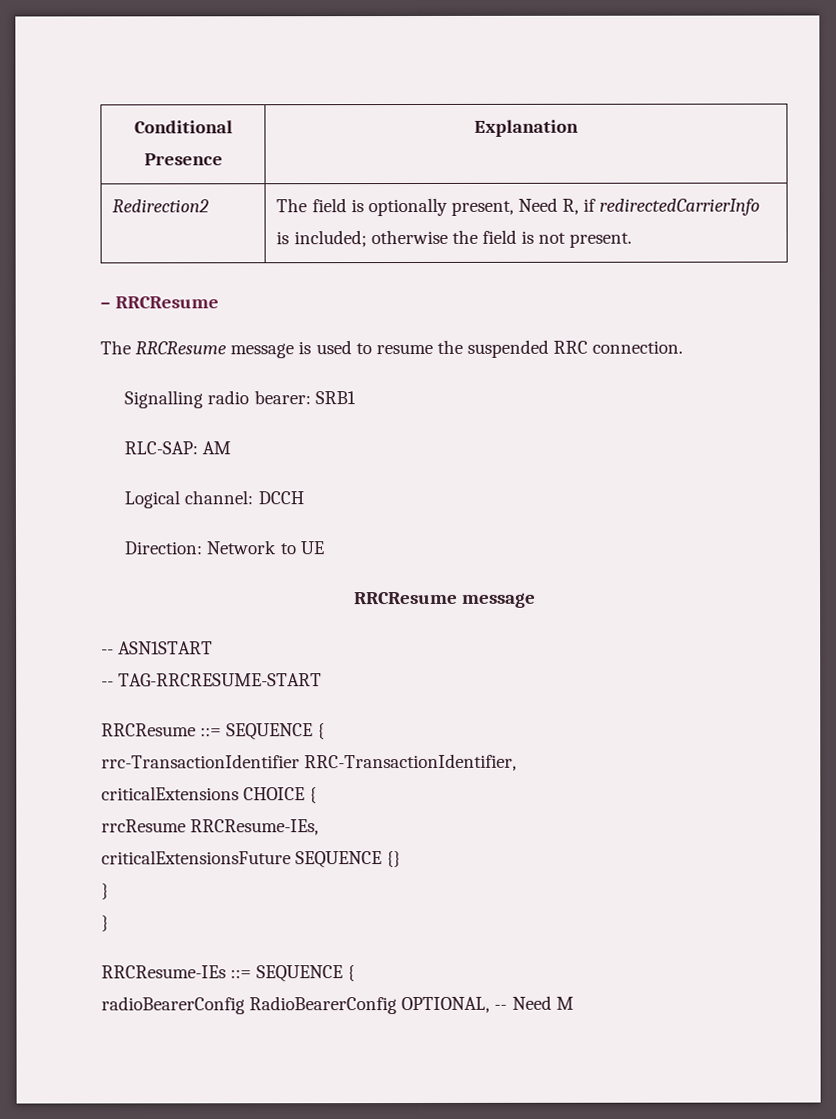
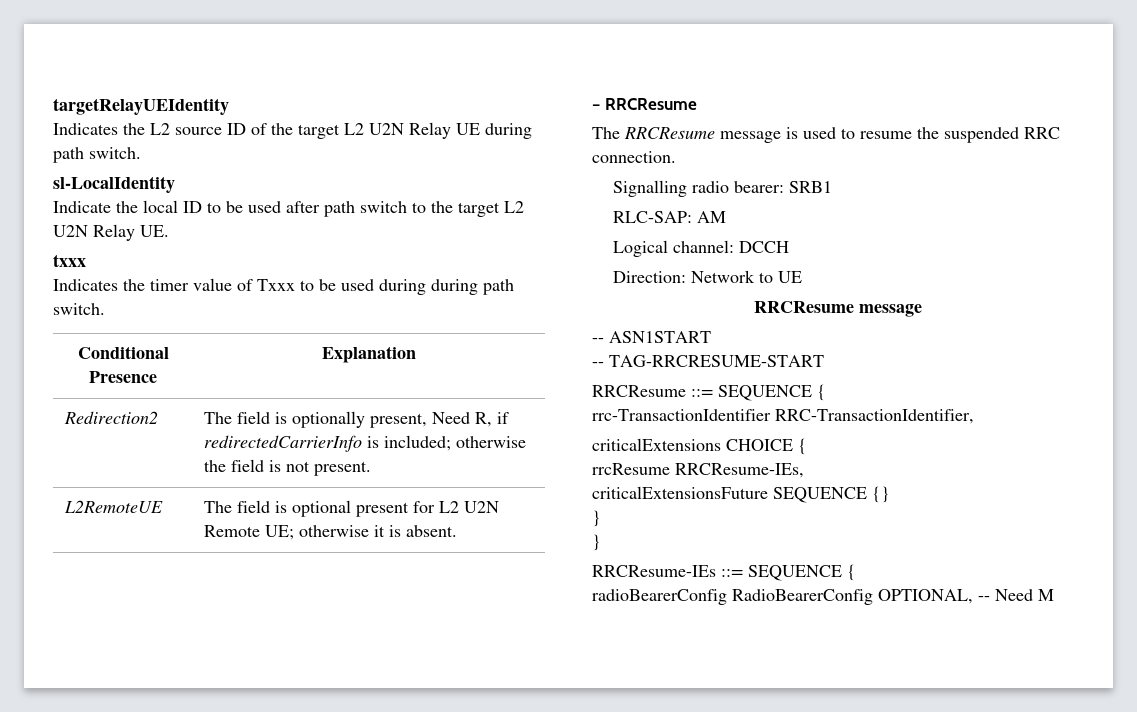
(133, 127) none -> [53,98,229,115] [53,122,532,139] [53,147,141,163] [53,176,175,193] [53,200,524,217] [53,224,169,241] [53,254,86,267] [53,278,514,295] [53,303,105,315] targetRelayUEIdentity // Indicates the L2 source ID of the target L2 U2N Relay UE during path switch. // sl-LocalIdentity // Indicate the local ID to be used after path switch to the target L2 U2N Relay UE. // txxx // Indicates the timer value of Txxx to be used during during path switch. //
(633, 240) none -> [64,500,164,513] [204,500,500,517] [204,525,458,540] // L2RemoteUE | The field is optional present for L2 U2N Remote UE; otherwise it is absent.

